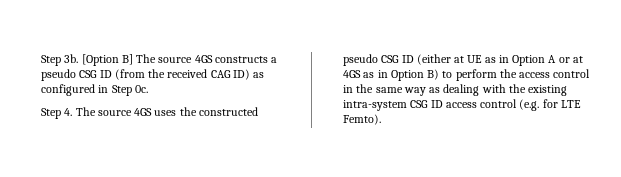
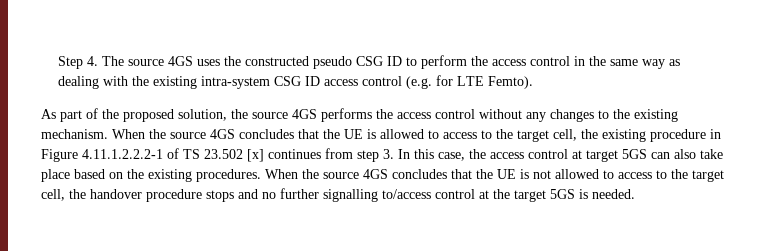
[41,54,278,66] [41,69,265,81] [41,84,148,96] [41,108,62,119] Step 3b. [Option B] The source 4GS constructs a pseudo CSG ID (from the received CAG ID) as configured in Step 0c. // Step -> [58,56,84,69] Step
[416,54,583,66] [343,69,440,81] (either at UE as in Option A or at 4GS as in Option B) -> (403, 61) none
(382, 119) none -> [41,108,678,122] [41,129,721,142] [41,148,723,162] [41,169,724,182] [41,188,635,202] // As part of the proposed solution, the source 4GS performs the access control without any changes to the existing mechanism. When the source 4GS concludes that the UE is allowed to access to the target cell, the existing procedure in Figure 4.11.1.2.2.2-1 of TS 23.502 [x] continues from step 3. In this case, the access control at target 5GS can also take place based on the existing procedures. When the source 4GS concludes that the UE is not allowed to access to the target cell, the handover procedure stops and no further signalling to/access control at the target 5GS is needed.

